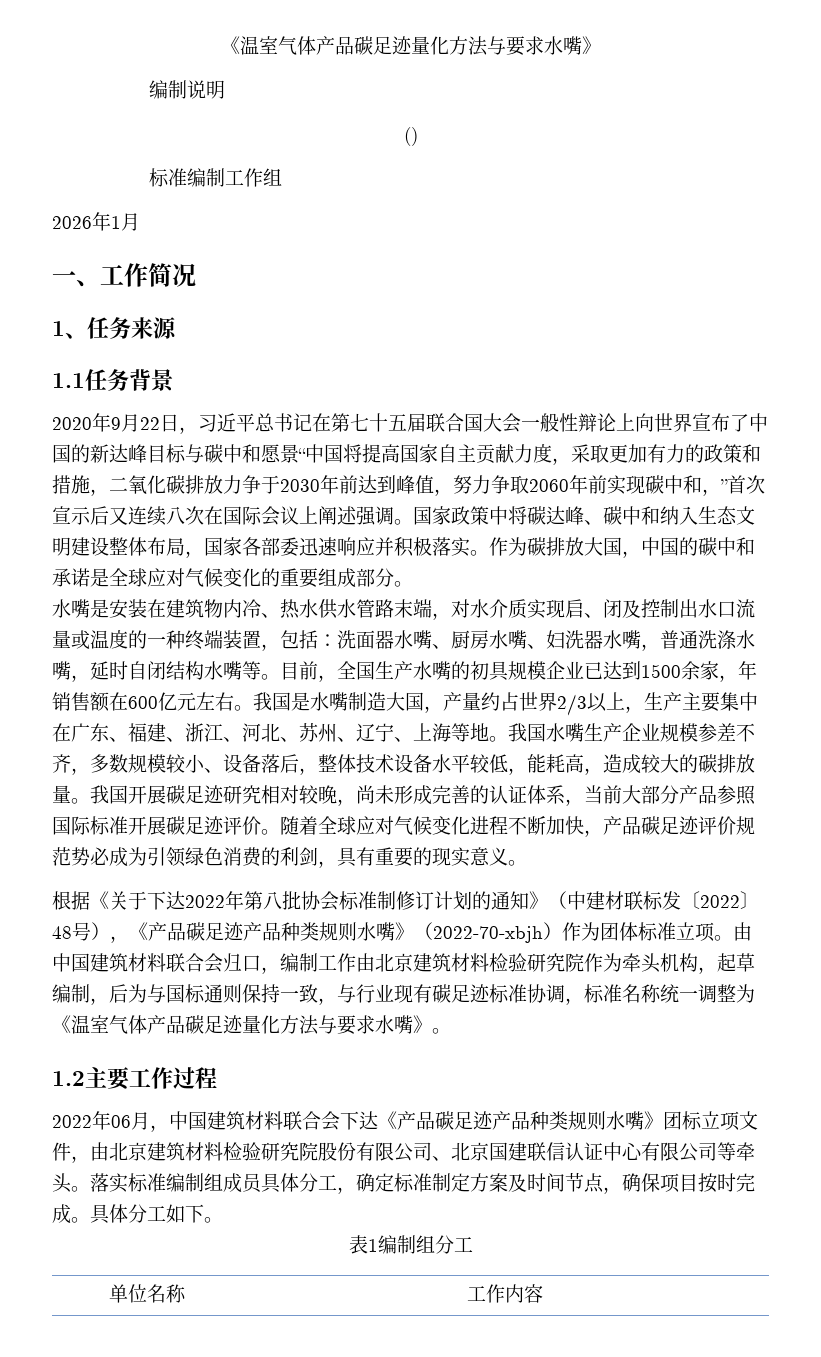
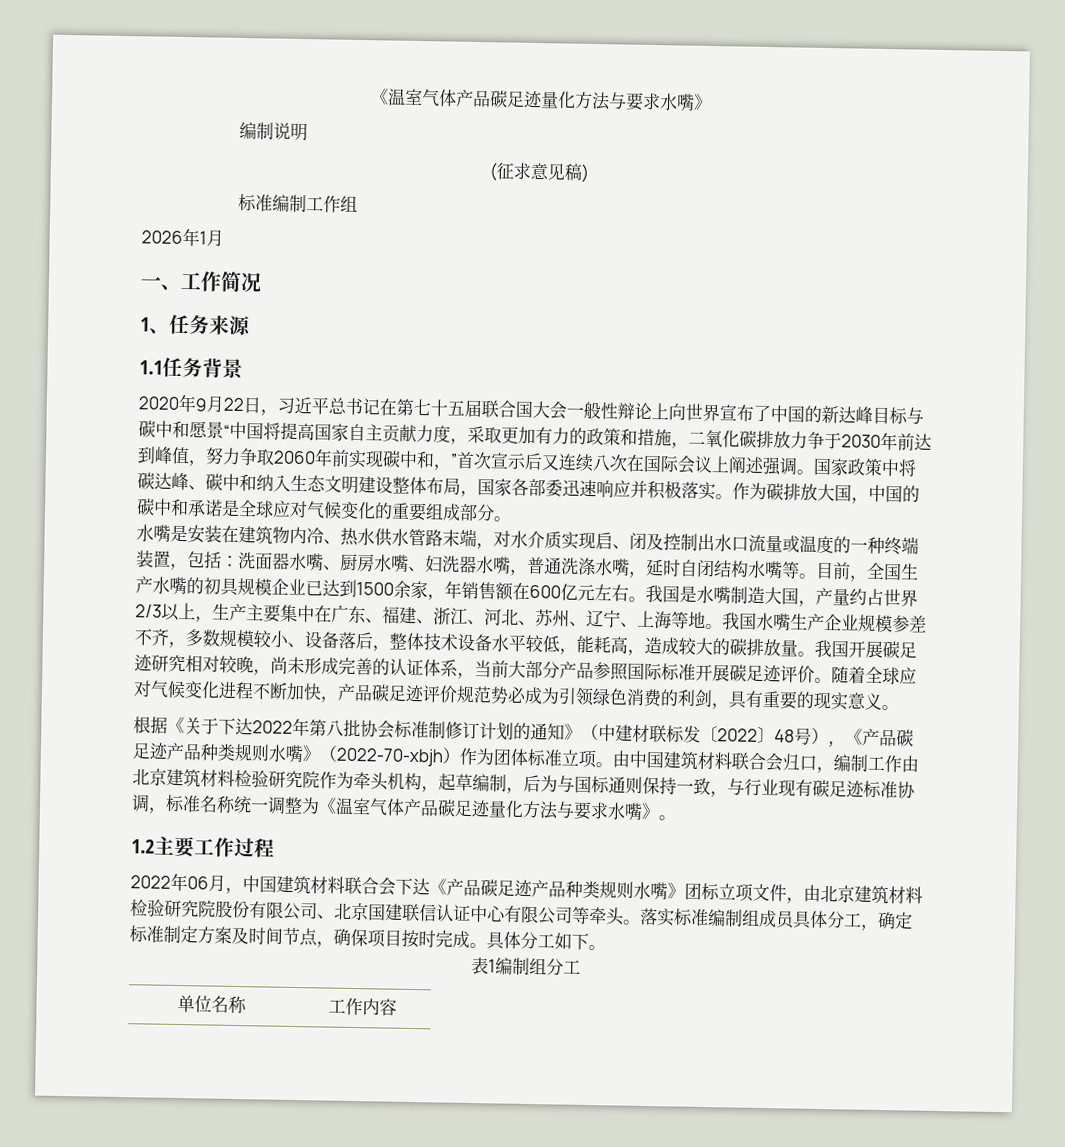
[403,127,418,146] () -> [489,162,590,183] (征求意见稿)

